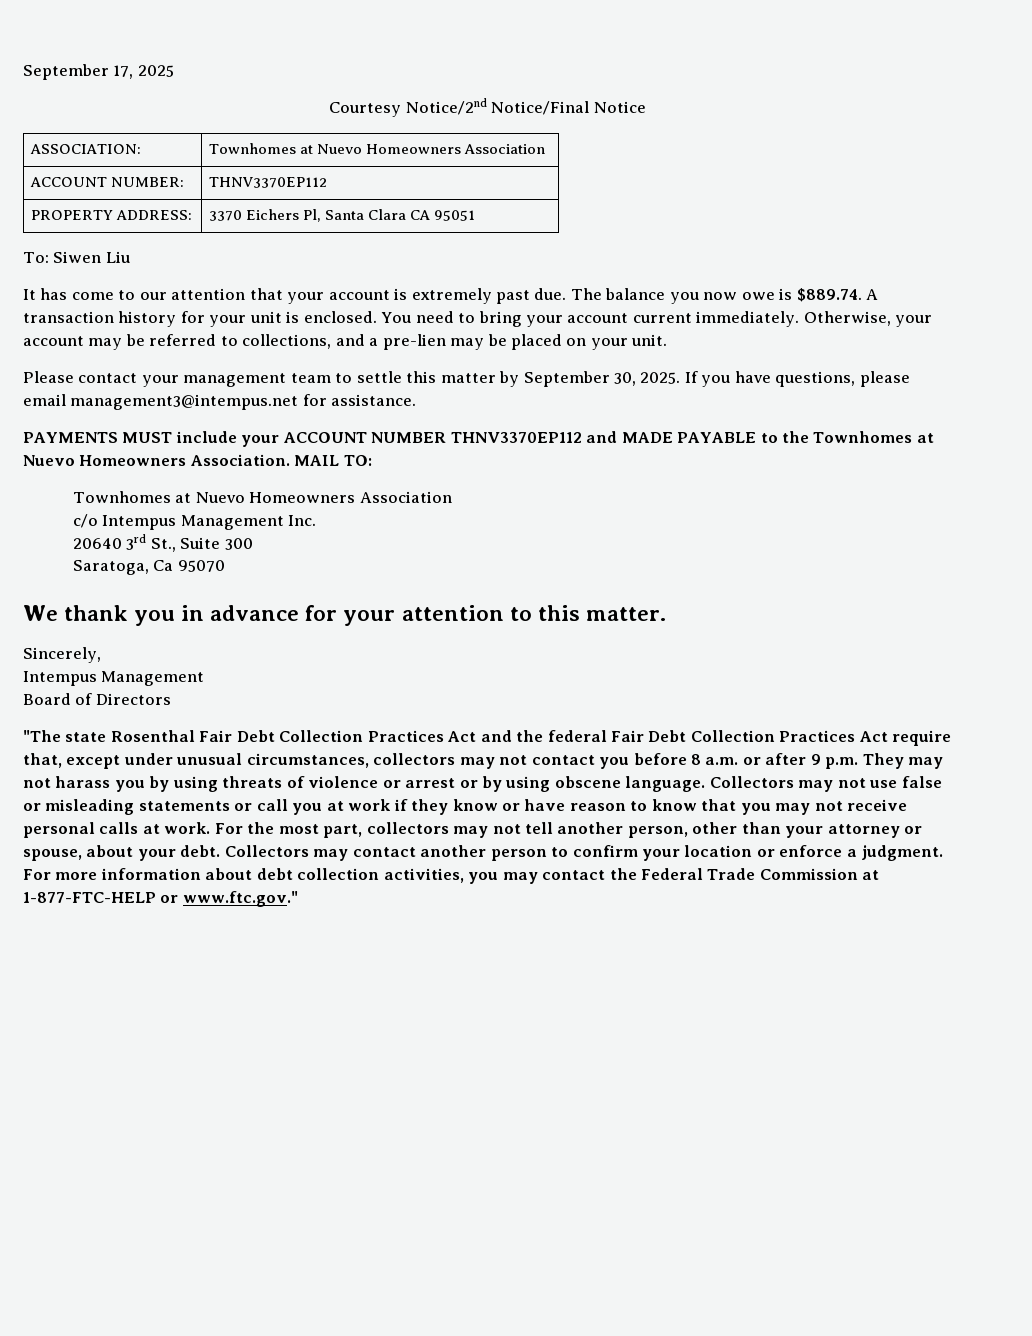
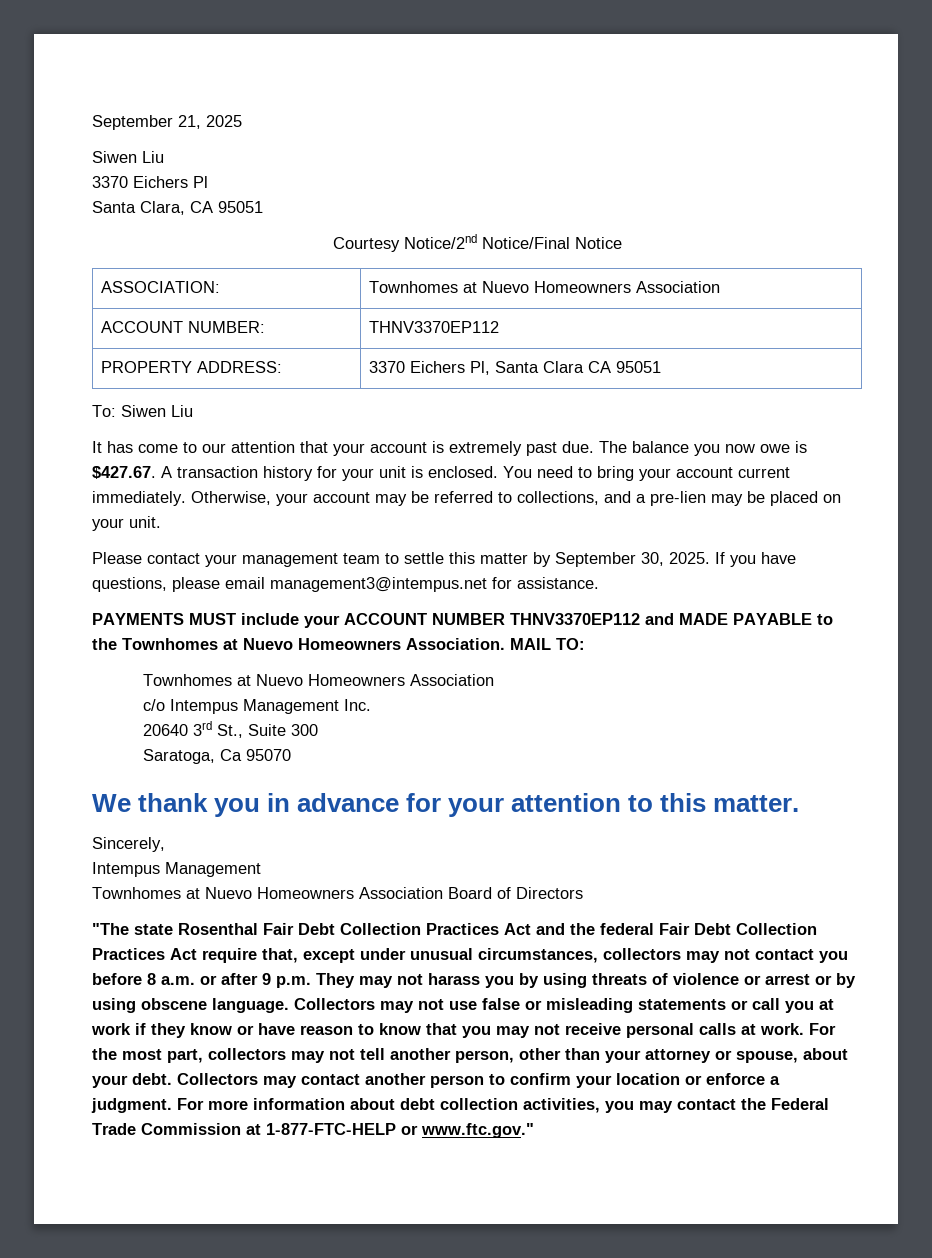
[23,64,134,80] September 17, -> [92,115,201,130] September 21,
(174, 71) none -> [92,151,164,163] [92,176,208,188] [92,201,263,215] // Siwen Liu // 3370 Eichers Pl // Santa Clara, CA 95051
[796,288,862,302] $889.74. -> [92,466,156,479] $427.67.
(205, 678) none -> [92,887,443,899] Townhomes at Nuevo Homeowners Association

